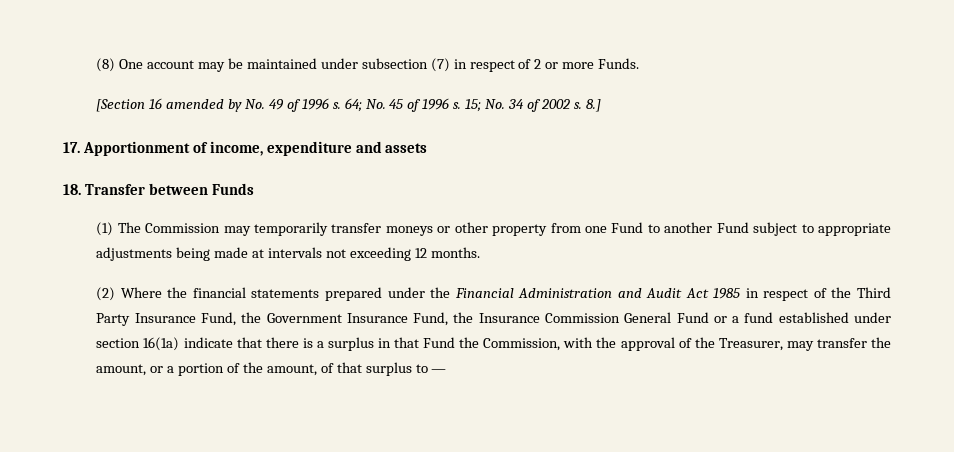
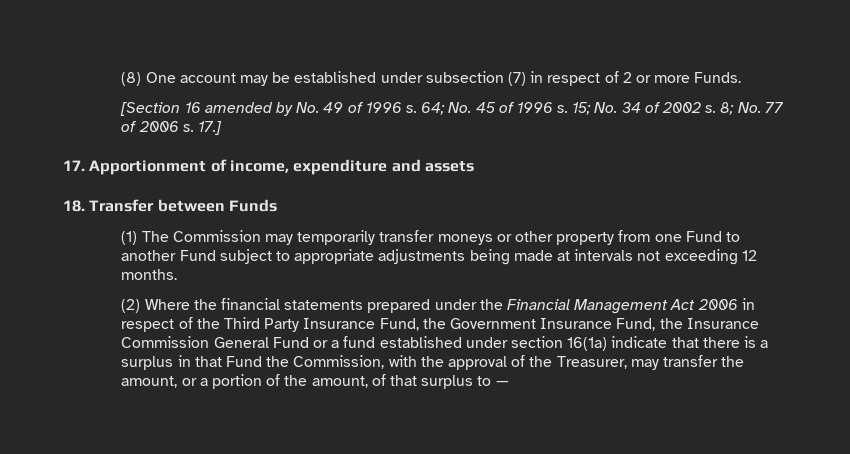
[246,58,317,69] maintained -> [294,71,377,83] established
[585,99,601,112] 8.] -> [720,102,784,115] [121,121,223,135] 8; No. 77 of 2006 s. 17.]
[518,288,741,299] Administration and Audit Act 1985 -> [574,299,738,314] Management Act 2006

